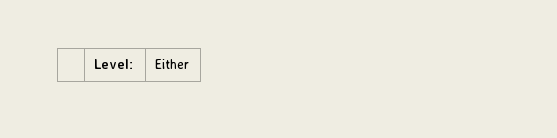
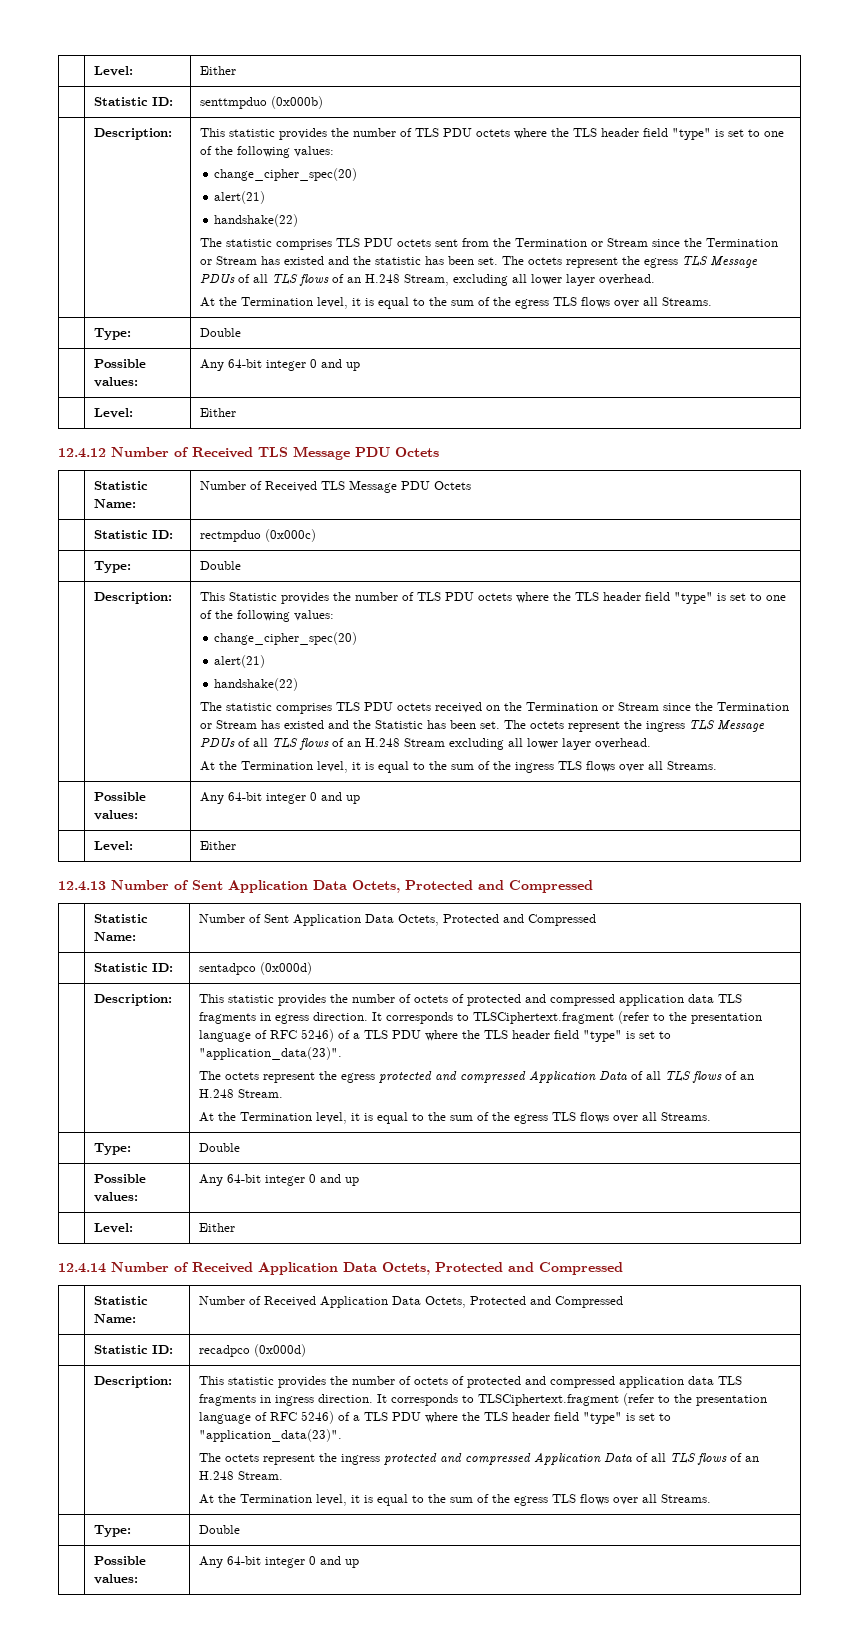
[94,59,134,69] [155,59,190,69] | Level: | Either -> [94,66,134,76] [200,66,237,75] [94,97,174,106] [200,96,324,109] [94,128,173,140] [200,128,785,140] [200,146,335,158] [214,168,358,181] [214,191,266,204] [214,214,299,227] [200,238,779,250] [200,256,759,268] [200,274,656,286] [200,297,713,309] [94,328,132,340] [200,328,242,337] [94,359,147,368] [94,377,139,387] [200,359,361,371] [94,408,134,418] [200,408,237,417] [58,446,439,460] [94,481,149,490] [94,499,137,508] [200,480,472,493] [94,530,174,539] [200,529,317,542] [94,561,132,573] [200,561,242,570] [94,592,173,604] [200,592,787,604] [200,610,335,622] [214,632,358,645] [214,655,266,668] [214,678,299,691] [200,702,790,714] [200,720,766,732] [200,738,652,750] [200,761,718,773] [94,792,147,801] [94,810,139,820] [200,792,361,804] [94,841,134,851] [200,841,237,850] [58,880,593,893] [94,914,149,923] [94,932,137,941] [199,914,597,926] [94,963,174,972] [199,962,313,975] [94,994,173,1006] [199,994,743,1006] [199,1011,763,1024] [199,1029,672,1042] [199,1047,343,1060] [199,1070,755,1083] [199,1089,284,1098] [199,1112,712,1124] [94,1143,132,1155] [199,1143,241,1152] [94,1174,147,1183] [94,1192,139,1202] [199,1174,360,1186] [94,1223,134,1233] [199,1223,236,1232] [58,1262,623,1275] [94,1296,149,1305] [94,1314,137,1323] [199,1296,624,1308] [94,1345,174,1354] [199,1344,307,1357] [94,1376,173,1388] [199,1376,743,1388] [199,1393,768,1406] [199,1411,672,1424] [199,1429,343,1442] [199,1452,760,1465] [199,1471,284,1480] [199,1494,712,1506] [94,1525,132,1537] [199,1525,241,1534] [94,1556,147,1565] [94,1574,139,1584] [199,1556,360,1568] | Level: | Either // | Statistic ID: | senttmpduo (0x000b) // | Description: | This statistic provides the number of TLS PDU octets where the TLS header field "type" is set to one of the following values: // change_cipher_spec(20) // alert(21) // handshake(22) // The statistic comprises TLS PDU octets sent from the Termination or Stream since the Termination or Stream has existed and the statistic has been set. The octets represent the egress TLS Message PDUs of all TLS flows of an H.248 Stream, excluding all lower layer overhead. // At the Termination level, it is equal to the sum of the egress TLS flows over all Streams. // | Type: | Double // | Possible values: | Any 64-bit integer 0 and up // | Level: | Either // 12.4.12 Number of Received TLS Message PDU Octets // | Statistic Name: | Number of Received TLS Message PDU Octets // | Statistic ID: | rectmpduo (0x000c) // | Type: | Double // | Description: | This Statistic provides the number of TLS PDU octets where the TLS header field "type" is set to one of the following values: // change_cipher_spec(20) // alert(21) // handshake(22) // The statistic comprises TLS PDU octets received on the Termination or Stream since the Termination or Stream has existed and the Statistic has been set. The octets represent the ingress TLS Message PDUs of all TLS flows of an H.248 Stream excluding all lower layer overhead. // At the Termination level, it is equal to the sum of the ingress TLS flows over all Streams. // | Possible values: | Any 64-bit integer 0 and up // | Level: | Either // 12.4.13 Number of Sent Application Data Octets, Protected and Compressed // | Statistic Name: | Number of Sent Application Data Octets, Protected and Compressed // | Statistic ID: | sentadpco (0x000d) // | Description: | This statistic provides the number of octets of protected and compressed application data TLS fragments in egress direction. It corresponds to TLSCiphertext.fragment (refer to the presentation language of RFC 5246) of a TLS PDU where the TLS header field "type" is set to "application_data(23)". // The octets represent the egress protected and compressed Application Data of all TLS flows of an H.248 Stream. // At the Termination level, it is equal to the sum of the egress TLS flows over all Streams. // | Type: | Double // | Possible values: | Any 64-bit integer 0 and up // | Level: | Either // 12.4.14 Number of Received Application Data Octets, Protected and Compressed // | Statistic Name: | Number of Received Application Data Octets, Protected and Compressed // | Statistic ID: | recadpco (0x000d) // | Description: | This statistic provides the number of octets of protected and compressed application data TLS fragments in ingress direction. It corresponds to TLSCiphertext.fragment (refer to the presentation language of RFC 5246) of a TLS PDU where the TLS header field "type" is set to "application_data(23)". // The octets represent the ingress protected and compressed Application Data of all TLS flows of an H.248 Stream. // At the Termination level, it is equal to the sum of the egress TLS flows over all Streams. // | Type: | Double // | Possible values: | Any 64-bit integer 0 and up

